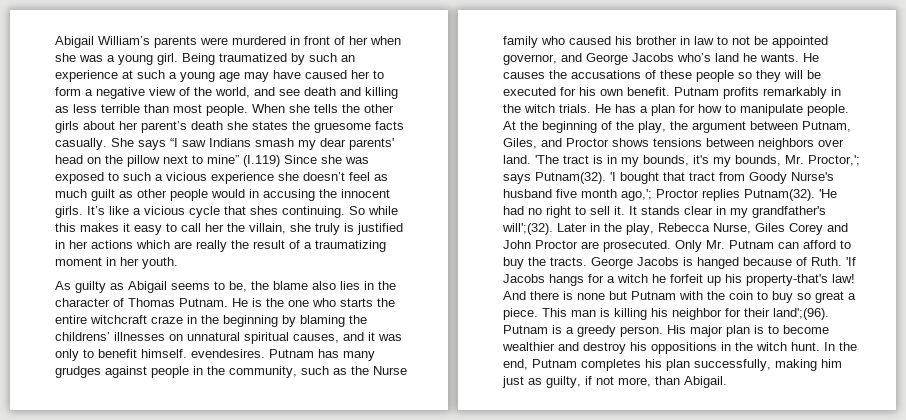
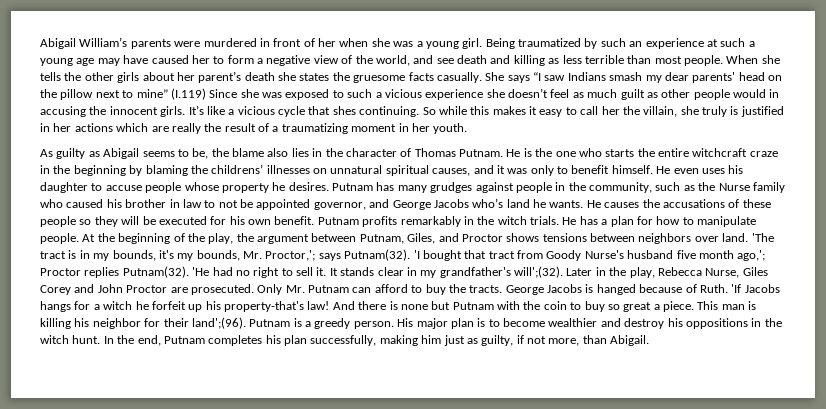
[191,349,265,358] evendesires. -> [656,165,744,174] [40,182,329,193] He even uses his daughter to accuse people whose property he desires.

